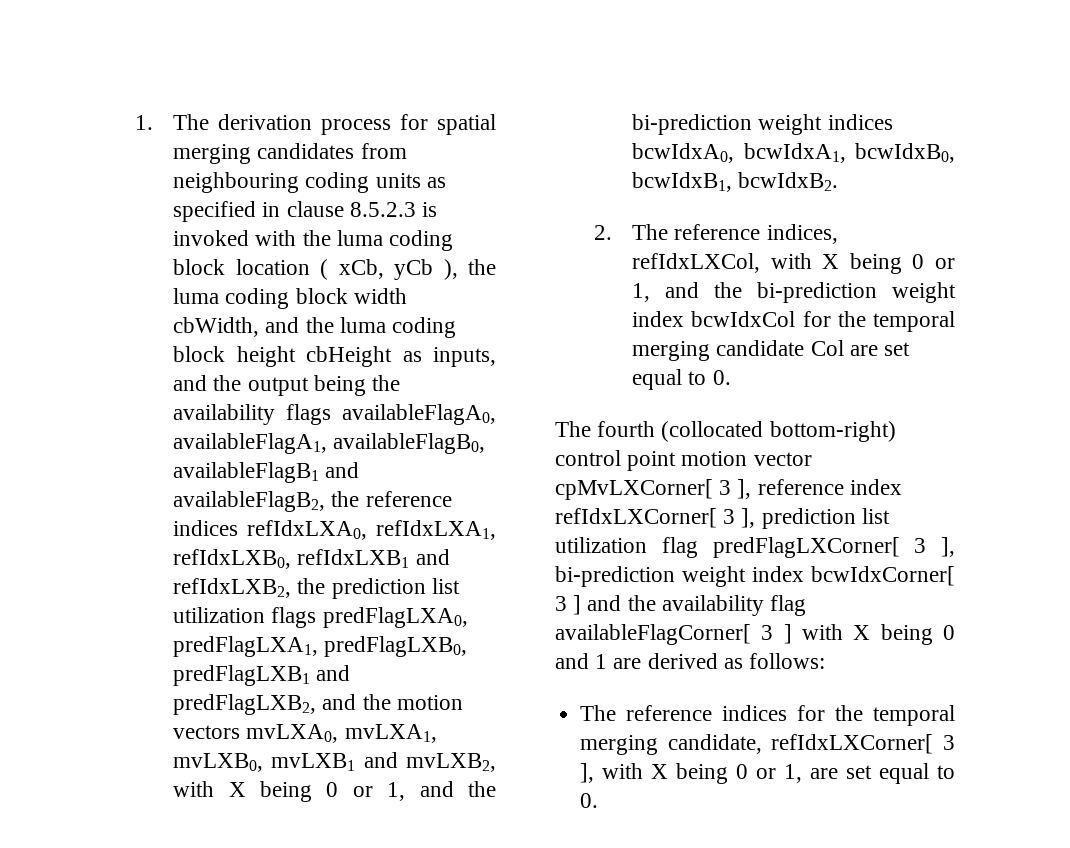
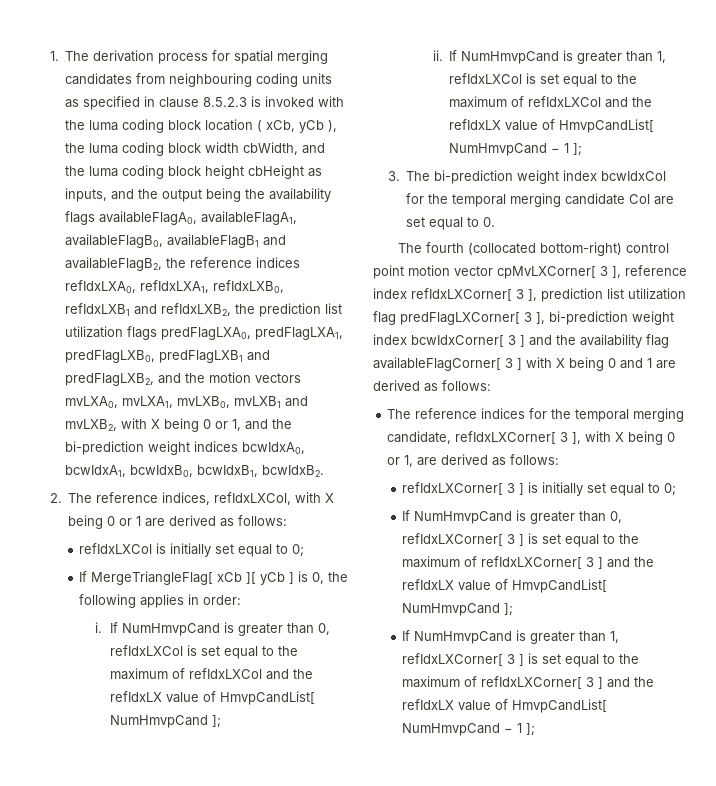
[632,282,743,302] 1, and the -> [136,515,288,527] [79,543,305,557] [79,571,349,585] [79,594,242,608] [94,622,330,636] [109,645,298,659] [109,668,313,680] [109,691,315,705] [109,715,221,728] [432,50,667,64] [449,73,638,87] [449,96,653,108] [449,119,655,133] [449,143,583,156] [387,171,431,181] 1 are derived as follows: // refIdxLXCol is initially set equal to 0; // If MergeTriangleFlag[ xCb ][ yCb ] is 0, the following applies in order: // i. If NumHmvpCand is greater than 0, refIdxLXCol is set equal to the maximum of refIdxLXCol and the refIdxLX value of HmvpCandList[ NumHmvpCand ]; // ii. If NumHmvpCand is greater than 1, refIdxLXCol is set equal to the maximum of refIdxLXCol and the refIdxLX value of HmvpCandList[ NumHmvpCand − 1 ]; // 3. The
[846,763,955,784] [580,793,599,808] set equal to 0. -> [441,454,560,466] [402,482,677,496] [402,510,623,524] [402,533,640,547] [402,556,655,569] [402,579,608,593] [402,603,514,616] [402,630,620,644] [402,653,640,667] [402,676,655,689] [402,699,608,713] [402,723,536,736] derived as follows: // refIdxLXCorner[ 3 ] is initially set equal to 0; // If NumHmvpCand is greater than 0, refIdxLXCorner[ 3 ] is set equal to the maximum of refIdxLXCorner[ 3 ] and the refIdxLX value of HmvpCandList[ NumHmvpCand ]; // If NumHmvpCand is greater than 1, refIdxLXCorner[ 3 ] is set equal to the maximum of refIdxLXCorner[ 3 ] and the refIdxLX value of HmvpCandList[ NumHmvpCand − 1 ];

